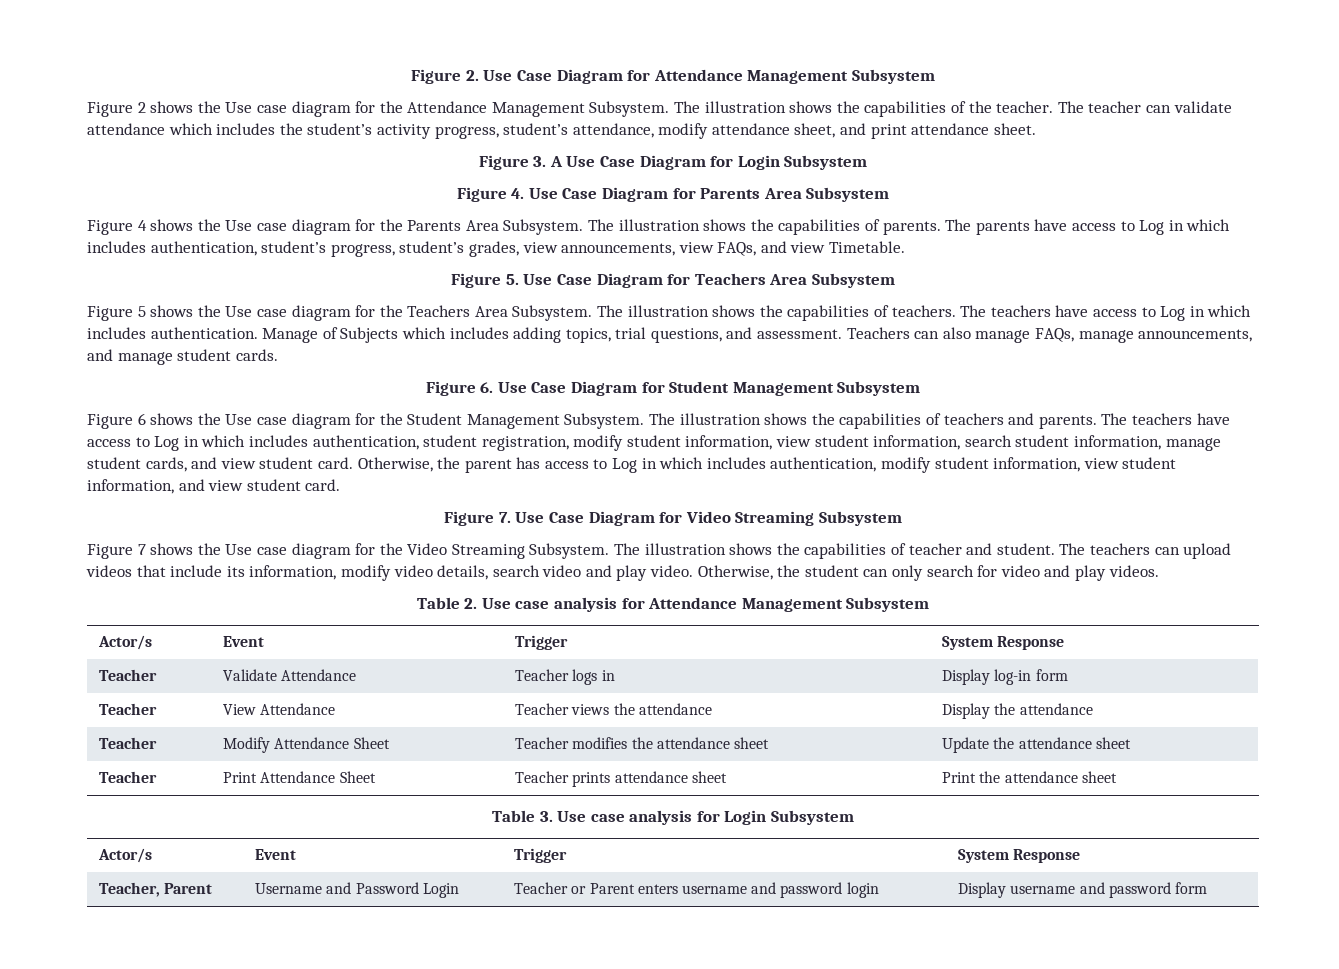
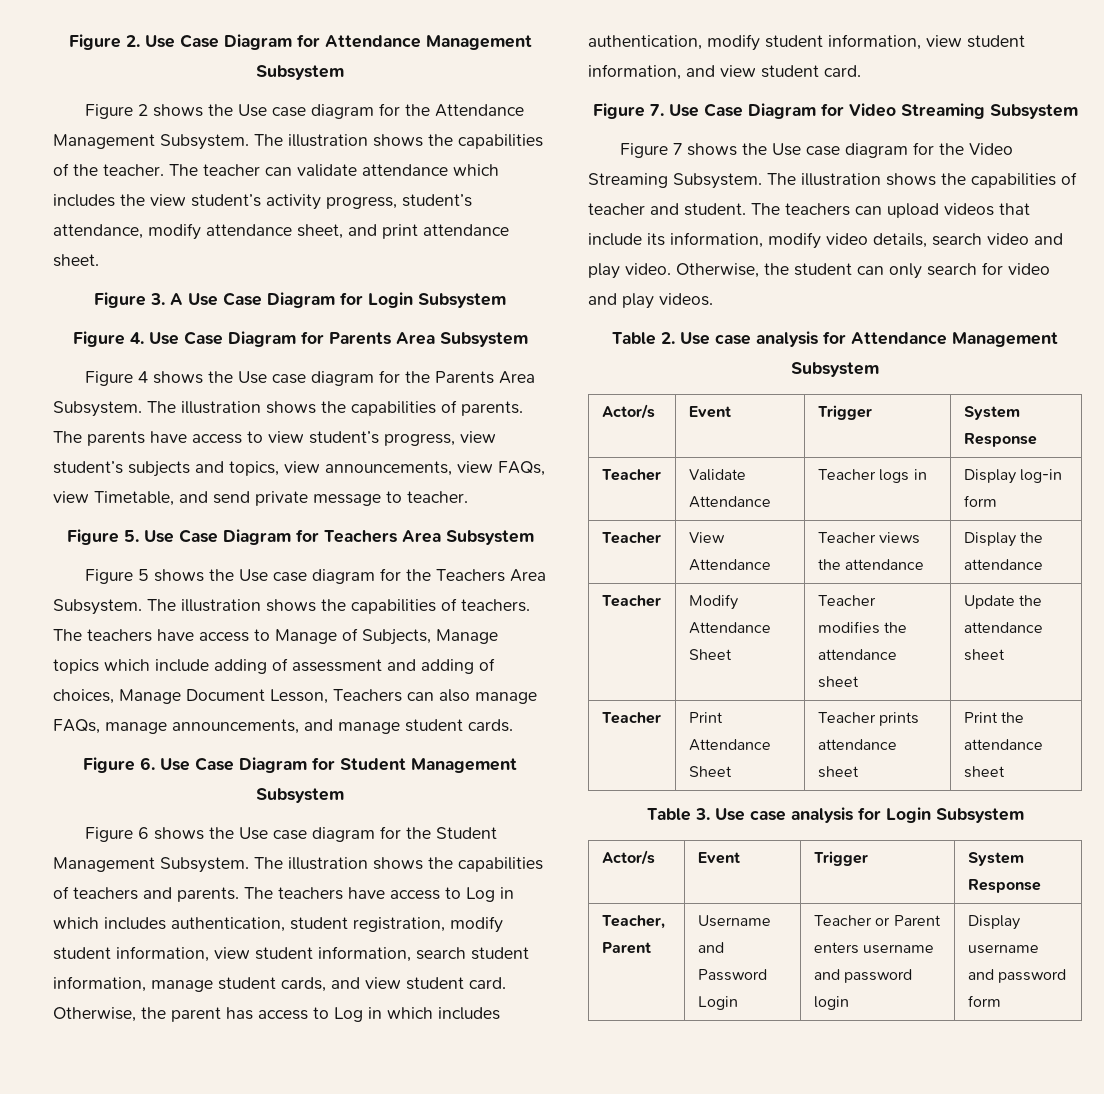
(303, 129) none -> [150,194,186,206] view
[1139,219,1231,235] [87,241,906,257] Log in which includes authentication, student’s progress, student’s grades, view announcements, view FAQs, and view Timetable. -> [268,431,496,446] [53,461,545,477] [53,491,468,506] view student’s progress, view student’s subjects and topics, view announcements, view FAQs, view Timetable, and send private message to teacher.
[1160,305,1252,321] [87,327,843,343] Log in which includes authentication. Manage of Subjects which includes adding topics, trial questions, and assessment. -> [275,628,498,645] [53,658,495,674] [53,689,328,704] Manage of Subjects, Manage topics which include adding of assessment and adding of choices, Manage Document Lesson,

